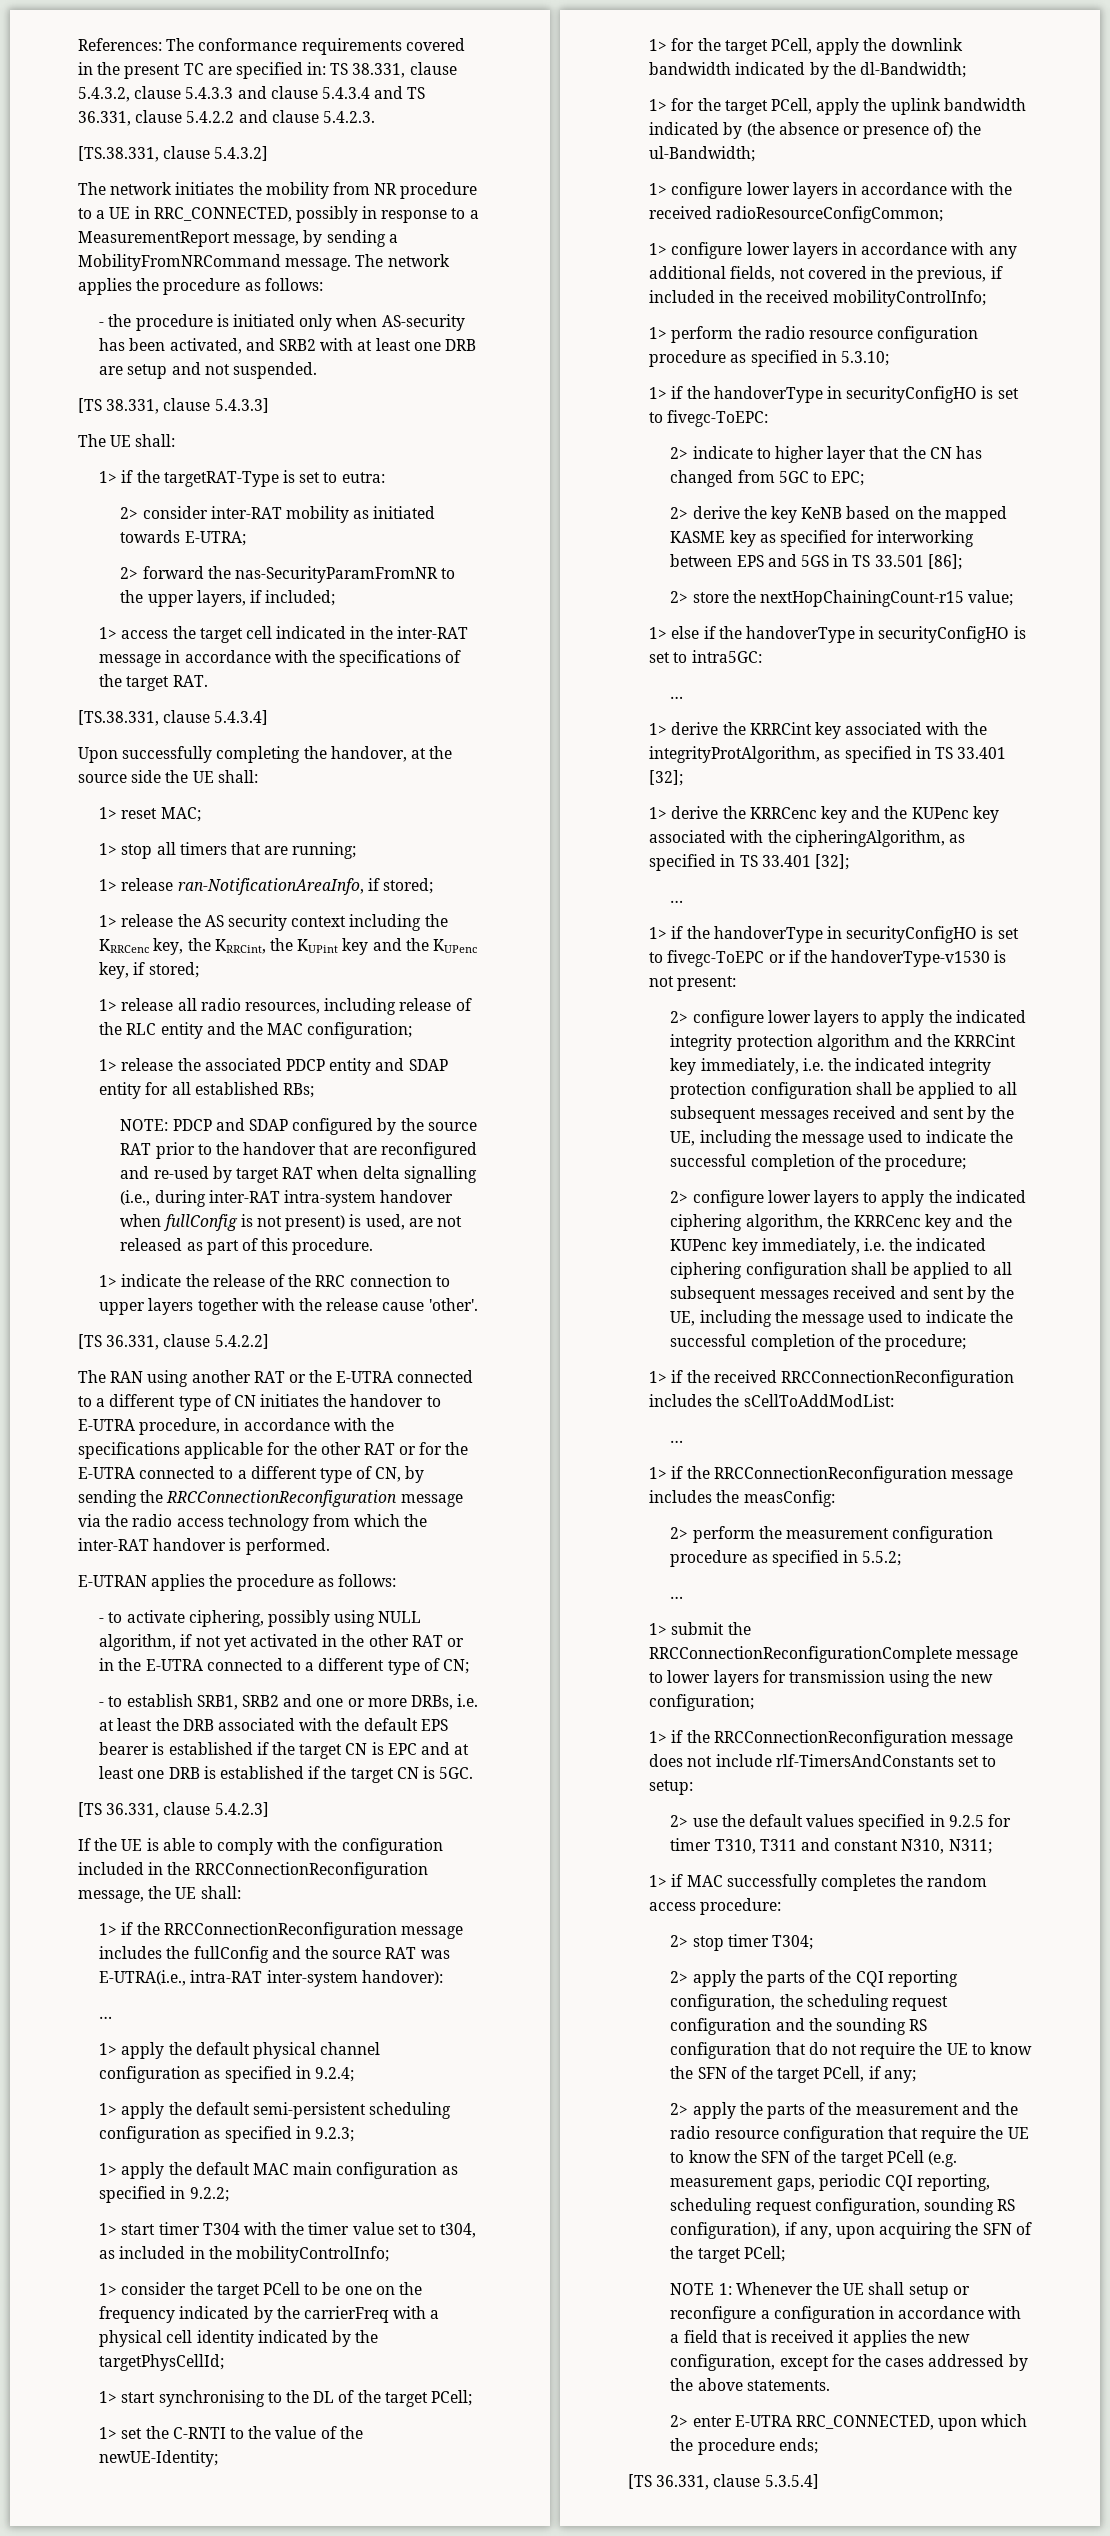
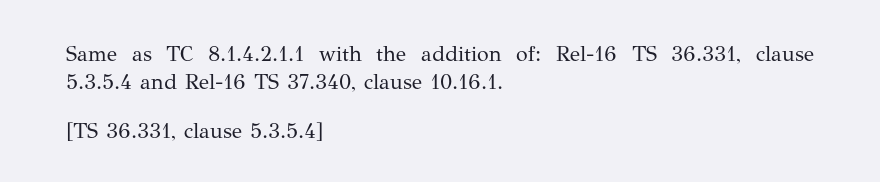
[78,38,465,55] [78,62,457,79] [78,86,426,102] [78,110,375,126] [78,146,269,162] [78,182,478,199] [78,206,479,223] [78,230,398,247] [78,254,450,271] [78,278,323,295] [99,314,465,331] [99,338,476,354] [99,362,317,379] [78,398,269,414] [78,434,176,447] [99,470,385,487] [120,506,436,523] [120,530,246,546] [120,566,456,583] [120,590,336,607] [99,626,468,643] [99,650,462,667] [99,674,208,691] [78,710,269,726] [78,746,453,763] [78,770,258,783] [99,807,201,822] [99,842,357,859] [99,878,433,895] [99,914,448,931] [99,938,477,955] [99,962,199,979] [99,998,472,1015] [99,1022,413,1039] [99,1058,448,1075] [99,1082,314,1099] [120,1118,477,1135] [120,1142,477,1159] [120,1166,477,1183] [120,1190,454,1207] [120,1214,462,1231] [120,1238,374,1255] [99,1274,450,1287] [99,1298,478,1315] [78,1334,269,1350] [78,1370,474,1387] [78,1394,441,1411] [78,1418,394,1435] [78,1442,469,1459] [78,1466,425,1483] [78,1490,463,1507] [78,1514,428,1531] [78,1538,330,1555] [78,1574,396,1591] [99,1610,422,1627] [99,1634,464,1651] [99,1658,469,1675] [99,1694,479,1710] [99,1718,448,1731] [99,1742,470,1759] [99,1766,474,1783] [78,1802,269,1818] [78,1838,443,1855] [78,1862,428,1879] [78,1886,241,1903] [99,1922,463,1939] [99,1946,450,1963] [99,1970,443,1987] [99,2016,113,2019] [99,2042,381,2059] [99,2066,354,2083] [99,2102,452,2119] [99,2126,354,2143] [99,2162,458,2179] [99,2186,229,2203] [99,2222,477,2238] [99,2246,389,2263] [99,2282,422,2299] [99,2306,440,2323] [99,2330,379,2347] [99,2354,225,2371] [99,2390,472,2407] [99,2426,363,2439] [99,2450,219,2467] [649,38,963,55] [649,62,966,79] [649,98,1026,115] [649,122,981,139] [649,146,756,162] [649,182,1012,199] [649,206,944,223] [649,242,1017,259] [649,266,1003,283] [649,290,986,307] [649,326,979,343] [649,350,889,367] [649,386,1019,403] [649,410,769,427] [670,446,982,463] [670,470,865,487] [670,506,1007,523] [670,530,975,547] [670,554,962,570] [670,590,1014,607] [649,626,1026,643] [649,650,762,663] [670,696,684,699] [649,722,987,739] [649,746,1007,763] [649,770,684,786] [649,806,999,823] [649,830,965,847] [649,854,849,871] [670,900,684,903] [649,926,1019,943] [649,950,1007,967] [649,976,737,991] [670,1010,1026,1027] [670,1034,1017,1051] [670,1058,992,1075] [670,1082,1017,1099] [670,1106,1014,1123] [670,1130,1013,1147] [670,1154,967,1171] [670,1190,1026,1207] [670,1214,1012,1231] [670,1238,987,1255] [670,1262,1012,1279] [670,1286,1014,1303] [670,1310,1013,1327] [670,1334,967,1351] [649,1370,1014,1387] [649,1394,894,1407] [670,1440,684,1443] [649,1466,1013,1483] [649,1490,835,1507] [670,1526,994,1543] [670,1550,902,1567] [670,1596,684,1599] [649,1622,751,1635] [649,1646,1019,1663] [649,1670,993,1687] [649,1694,755,1711] [649,1730,1013,1747] [649,1754,997,1767] [649,1780,694,1795] [670,1814,1011,1831] [670,1838,992,1854] [649,1874,988,1891] [649,1898,782,1915] [670,1934,814,1951] [670,1970,958,1987] [670,1994,949,2011] [670,2018,928,2035] [670,2042,1032,2059] [670,2066,916,2083] [670,2102,1018,2119] [670,2126,1029,2143] [670,2150,957,2167] [670,2174,991,2191] [670,2198,1016,2215] [670,2222,1032,2239] [670,2246,785,2263] [670,2282,970,2299] [670,2306,1022,2323] [670,2330,970,2347] [670,2354,1028,2371] [670,2378,830,2391] [670,2414,1028,2431] [670,2438,818,2455] References: The conformance requirements covered in the present TC are specified in: TS 38.331, clause 5.4.3.2, clause 5.4.3.3 and clause 5.4.3.4 and TS 36.331, clause 5.4.2.2 and clause 5.4.2.3. // [TS.38.331, clause 5.4.3.2] // The network initiates the mobility from NR procedure to a UE in RRC_CONNECTED, possibly in response to a MeasurementReport message, by sending a MobilityFromNRCommand message. The network applies the procedure as follows: // - the procedure is initiated only when AS-security has been activated, and SRB2 with at least one DRB are setup and not suspended. // [TS 38.331, clause 5.4.3.3] // The UE shall: // 1> if the targetRAT-Type is set to eutra: // 2> consider inter-RAT mobility as initiated towards E-UTRA; // 2> forward the nas-SecurityParamFromNR to the upper layers, if included; // 1> access the target cell indicated in the inter-RAT message in accordance with the specifications of the target RAT. // [TS.38.331, clause 5.4.3.4] // Upon successfully completing the handover, at the source side the UE shall: // 1> reset MAC; // 1> stop all timers that are running; // 1> release ran-NotificationAreaInfo, if stored; // 1> release the AS security context including the KRRCenc key, the KRRCint, the KUPint key and the KUPenc key, if stored; // 1> release all radio resources, including release of the RLC entity and the MAC configuration; // 1> release the associated PDCP entity and SDAP entity for all established RBs; // NOTE: PDCP and SDAP configured by the source RAT prior to the handover that are reconfigured and re-used by target RAT when delta signalling (i.e., during inter-RAT intra-system handover when fullConfig is not present) is used, are not released as part of this procedure. // 1> indicate the release of the RRC connection to upper layers together with the release cause 'other'. // [TS 36.331, clause 5.4.2.2] // The RAN using another RAT or the E-UTRA connected to a different type of CN initiates the handover to E-UTRA procedure, in accordance with the specifications applicable for the other RAT or for the E-UTRA connected to a different type of CN, by sending the RRCConnectionReconfiguration message via the radio access technology from which the inter-RAT handover is performed. // E-UTRAN applies the procedure as follows: // - to activate ciphering, possibly using NULL algorithm, if not yet activated in the other RAT or in the E-UTRA connected to a different type of CN; // - to establish SRB1, SRB2 and one or more DRBs, i.e. at least the DRB associated with the default EPS bearer is established if the target CN is EPC and at least one DRB is established if the target CN is 5GC. // [TS 36.331, clause 5.4.2.3] // If the UE is able to comply with the configuration included in the RRCConnectionReconfiguration message, the UE shall: // 1> if the RRCConnectionReconfiguration message includes the fullConfig and the source RAT was E-UTRA(i.e., intra-RAT inter-system handover): // … // 1> apply the default physical channel configuration as specified in 9.2.4; // 1> apply the default semi-persistent scheduling configuration as specified in 9.2.3; // 1> apply the default MAC main configuration as specified in 9.2.2; // 1> start timer T304 with the timer value set to t304, as included in the mobilityControlInfo; // 1> consider the target PCell to be one on the frequency indicated by the carrierFreq with a physical cell identity indicated by the targetPhysCellId; // 1> start synchronising to the DL of the target PCell; // 1> set the C-RNTI to the value of the newUE-Identity; // 1> for the target PCell, apply the downlink bandwidth indicated by the dl-Bandwidth; // 1> for the target PCell, apply the uplink bandwidth indicated by (the absence or presence of) the ul-Bandwidth; // 1> configure lower layers in accordance with the received radioResourceConfigCommon; // 1> configure lower layers in accordance with any additional fields, not covered in the previous, if included in the received mobilityControlInfo; // 1> perform the radio resource configuration procedure as specified in 5.3.10; // 1> if the handoverType in securityConfigHO is set to fivegc-ToEPC: // 2> indicate to higher layer that the CN has changed from 5GC to EPC; // 2> derive the key KeNB based on the mapped KASME key as specified for interworking between EPS and 5GS in TS 33.501 [86]; // 2> store the nextHopChainingCount-r15 value; // 1> else if the handoverType in securityConfigHO is set to intra5GC: // … // 1> derive the KRRCint key associated with the integrityProtAlgorithm, as specified in TS 33.401 [32]; // 1> derive the KRRCenc key and the KUPenc key associated with the cipheringAlgorithm, as specified in TS 33.401 [32]; // … // 1> if the handoverType in securityConfigHO is set to fivegc-ToEPC or if the handoverType-v1530 is not present: // 2> configure lower layers to apply the indicated integrity protection algorithm and the KRRCint key immediately, i.e. the indicated integrity protection configuration shall be applied to all subsequent messages received and sent by the UE, including the message used to indicate the successful completion of the procedure; // 2> configure lower layers to apply the indicated ciphering algorithm, the KRRCenc key and the KUPenc key immediately, i.e. the indicated ciphering configuration shall be applied to all subsequent messages received and sent by the UE, including the message used to indicate the successful completion of the procedure; // 1> if the received RRCConnectionReconfiguration includes the sCellToAddModList: // … // 1> if the RRCConnectionReconfiguration message includes the measConfig: // 2> perform the measurement configuration procedure as specified in 5.5.2; // … // 1> submit the RRCConnectionReconfigurationComplete message to lower layers for transmission using the new configuration; // 1> if the RRCConnectionReconfiguration message does not include rlf-TimersAndConstants set to setup: // 2> use the default values specified in 9.2.5 for timer T310, T311 and constant N310, N311; // 1> if MAC successfully completes the random access procedure: // 2> stop timer T304; // 2> apply the parts of the CQI reporting configuration, the scheduling request configuration and the sounding RS configuration that do not require the UE to know the SFN of the target PCell, if any; // 2> apply the parts of the measurement and the radio resource configuration that require the UE to know the SFN of the target PCell (e.g. measurement gaps, periodic CQI reporting, scheduling request configuration, sounding RS configuration), if any, upon acquiring the SFN of the target PCell; // NOTE 1: Whenever the UE shall setup or reconfigure a configuration in accordance with a field that is received it applies the new configuration, except for the cases addressed by the above statements. // 2> enter E-UTRA RRC_CONNECTED, upon which the procedure ends; -> [66,45,814,64] [66,73,503,92] Same as TC 8.1.4.2.1.1 with the addition of: Rel-16 TS 36.331, clause 5.3.5.4 and Rel-16 TS 37.340, clause 10.16.1.

